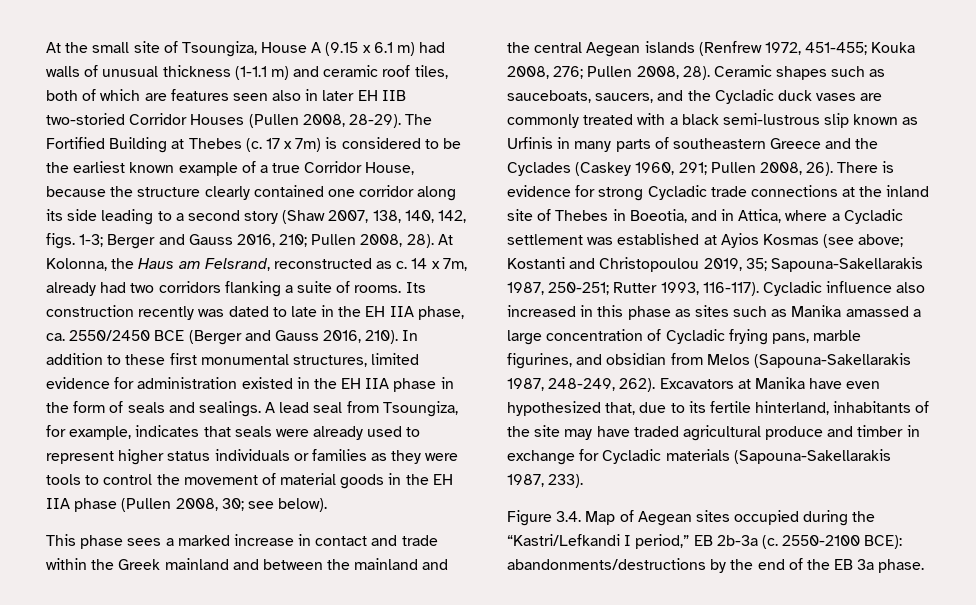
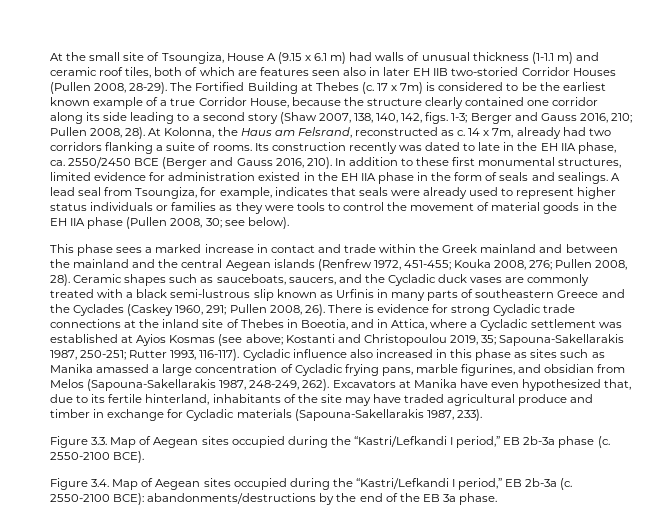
(584, 481) none -> [50,436,610,448] [50,451,145,463] // Figure 3.3. Map of Aegean sites occupied during the “Kastri/Lefkandi I period,” EB 2b-3a phase (c. 2550-2100 BCE).

